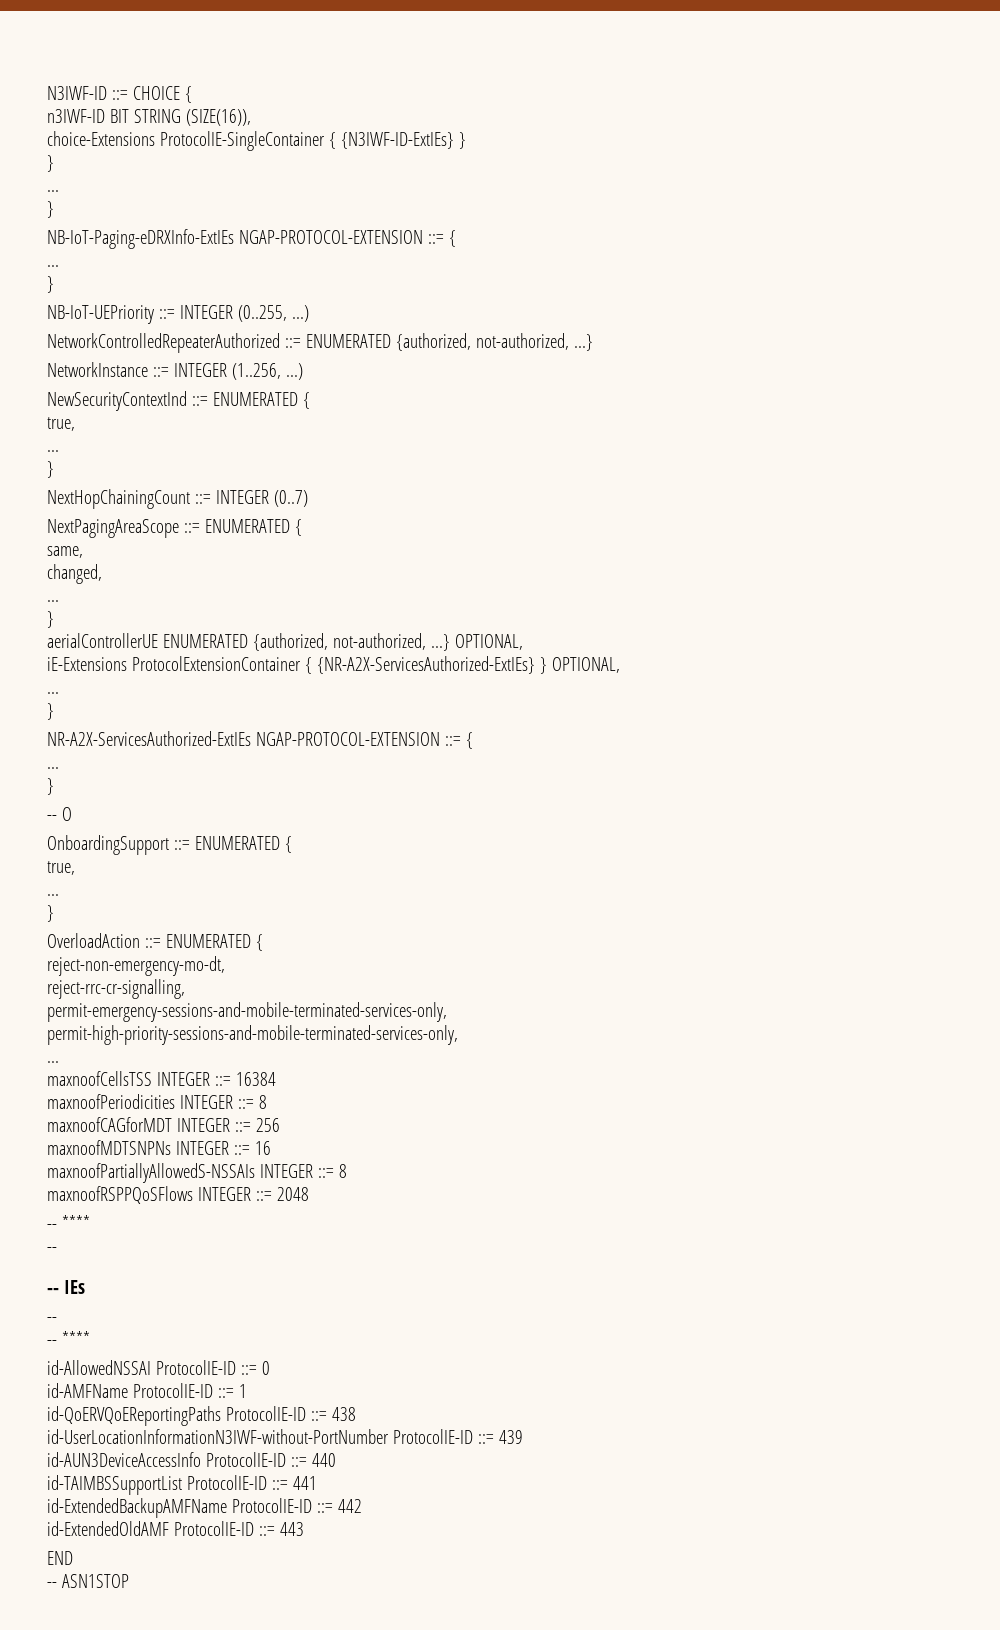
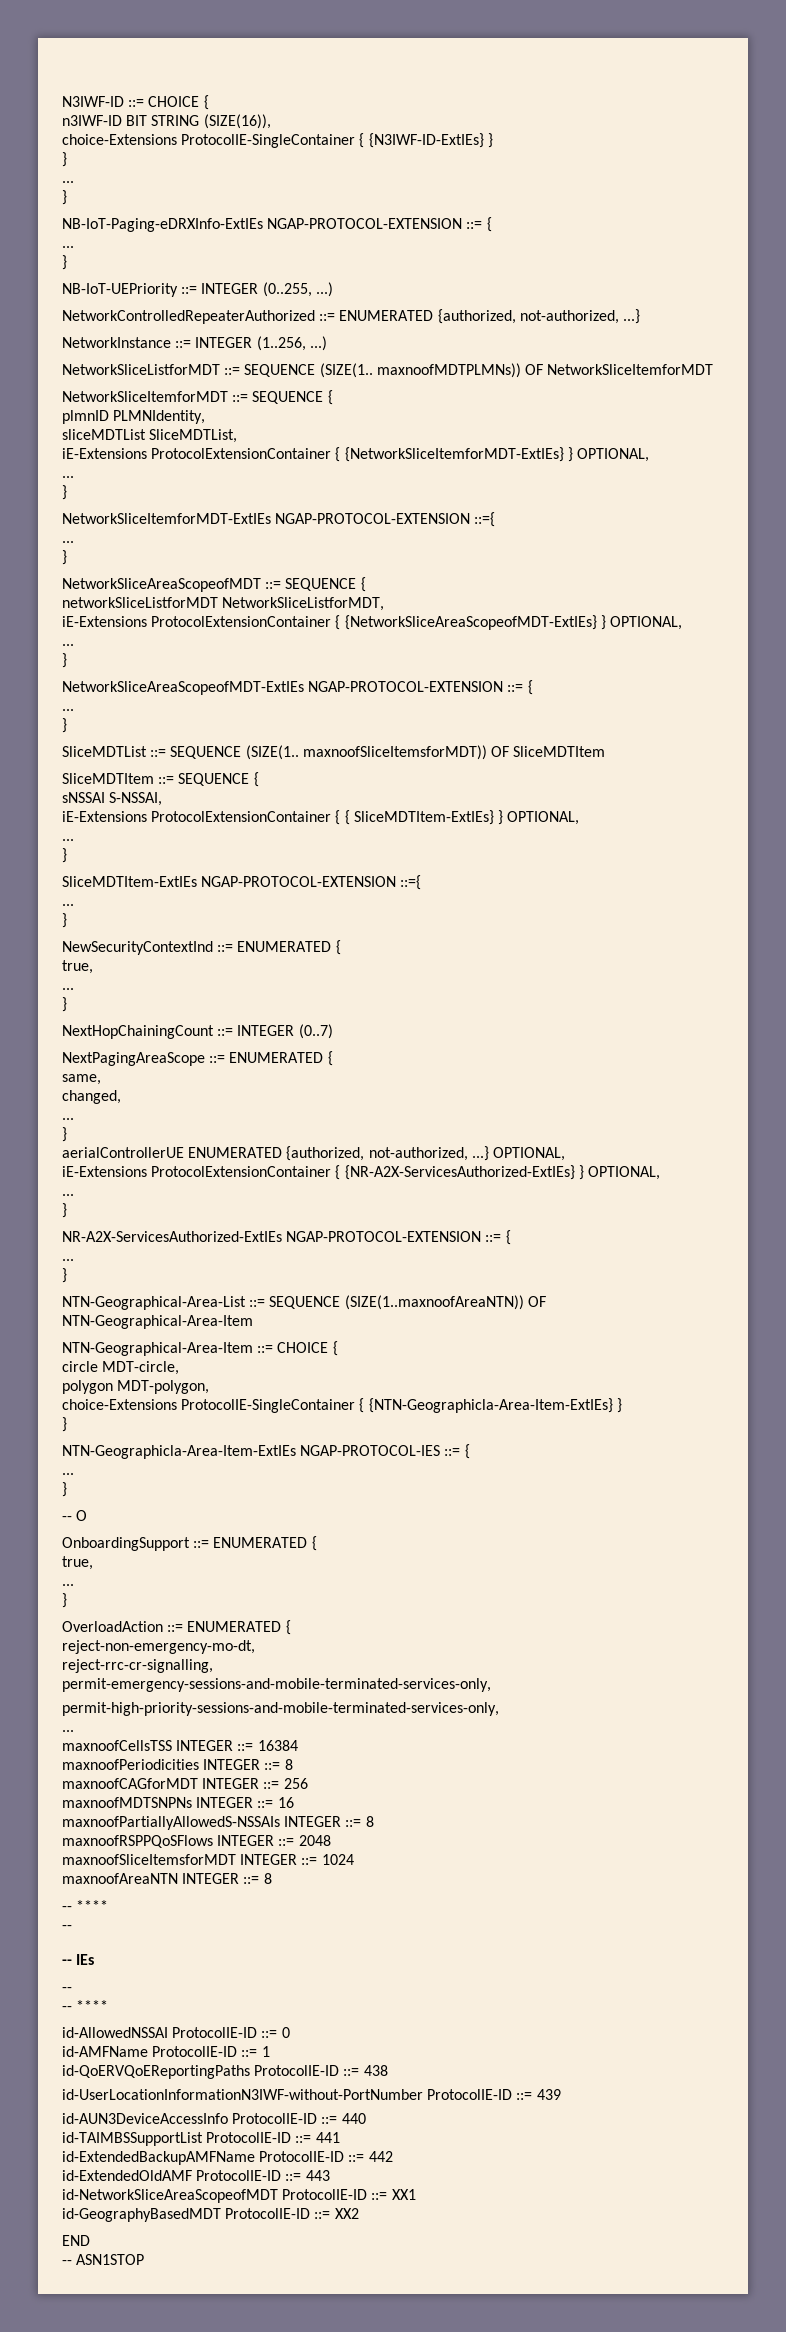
(303, 371) none -> [62,363,714,378] [62,390,333,405] [62,410,206,424] [62,429,238,443] [62,447,649,462] [62,476,74,478] [62,485,67,500] [62,512,496,527] [62,541,74,543] [62,550,67,565] [62,577,366,592] [62,597,385,611] [62,615,682,630] [62,644,74,646] [62,653,67,668] [62,680,533,695] [62,709,74,711] [62,718,67,733] [62,745,606,760] [62,772,259,787] [62,792,163,806] [62,810,580,825] [62,839,74,841] [62,848,67,863] [62,875,422,890] [62,904,74,906] [62,913,67,928] // NetworkSliceListforMDT ::= SEQUENCE (SIZE(1.. maxnoofMDTPLMNs)) OF NetworkSliceItemforMDT // NetworkSliceItemforMDT ::= SEQUENCE { // plmnID PLMNIdentity, // sliceMDTList SliceMDTList, // iE-Extensions ProtocolExtensionContainer { {NetworkSliceItemforMDT-ExtIEs} } OPTIONAL, // ... // } // NetworkSliceItemforMDT-ExtIEs NGAP-PROTOCOL-EXTENSION ::={ // ... // } // NetworkSliceAreaScopeofMDT ::= SEQUENCE { // networkSliceListforMDT NetworkSliceListforMDT, // iE-Extensions ProtocolExtensionContainer { {NetworkSliceAreaScopeofMDT-ExtIEs} } OPTIONAL, // ... // } // NetworkSliceAreaScopeofMDT-ExtIEs NGAP-PROTOCOL-EXTENSION ::= { // ... // } // SliceMDTList ::= SEQUENCE (SIZE(1.. maxnoofSliceItemsforMDT)) OF SliceMDTItem // SliceMDTItem ::= SEQUENCE { // sNSSAI S-NSSAI, // iE-Extensions ProtocolExtensionContainer { { SliceMDTItem-ExtIEs} } OPTIONAL, // ... // } // SliceMDTItem-ExtIEs NGAP-PROTOCOL-EXTENSION ::={ // ... // }
(54, 786) none -> [62,1295,546,1310] [62,1315,253,1329] [62,1341,338,1356] [62,1361,180,1375] [62,1380,210,1394] [62,1398,622,1413] [62,1417,67,1432] [62,1444,470,1459] [62,1473,74,1475] [62,1482,67,1497] // NTN-Geographical-Area-List ::= SEQUENCE (SIZE(1..maxnoofAreaNTN)) OF NTN-Geographical-Area-Item // NTN-Geographical-Area-Item ::= CHOICE { // circle MDT-circle, // polygon MDT-polygon, // choice-Extensions ProtocolIE-SingleContainer { {NTN-Geographicla-Area-Item-ExtIEs} } // } // NTN-Geographicla-Area-Item-ExtIEs NGAP-PROTOCOL-IES ::= { // ... // }
(309, 1194) none -> [62,1854,354,1865] [62,1873,272,1884] // maxnoofSliceItemsforMDT INTEGER ::= 1024 // maxnoofAreaNTN INTEGER ::= 8
(304, 1529) none -> [62,2189,416,2203] [62,2208,359,2222] // id-NetworkSliceAreaScopeofMDT ProtocolIE-ID ::= XX1 // id-GeographyBasedMDT ProtocolIE-ID ::= XX2

